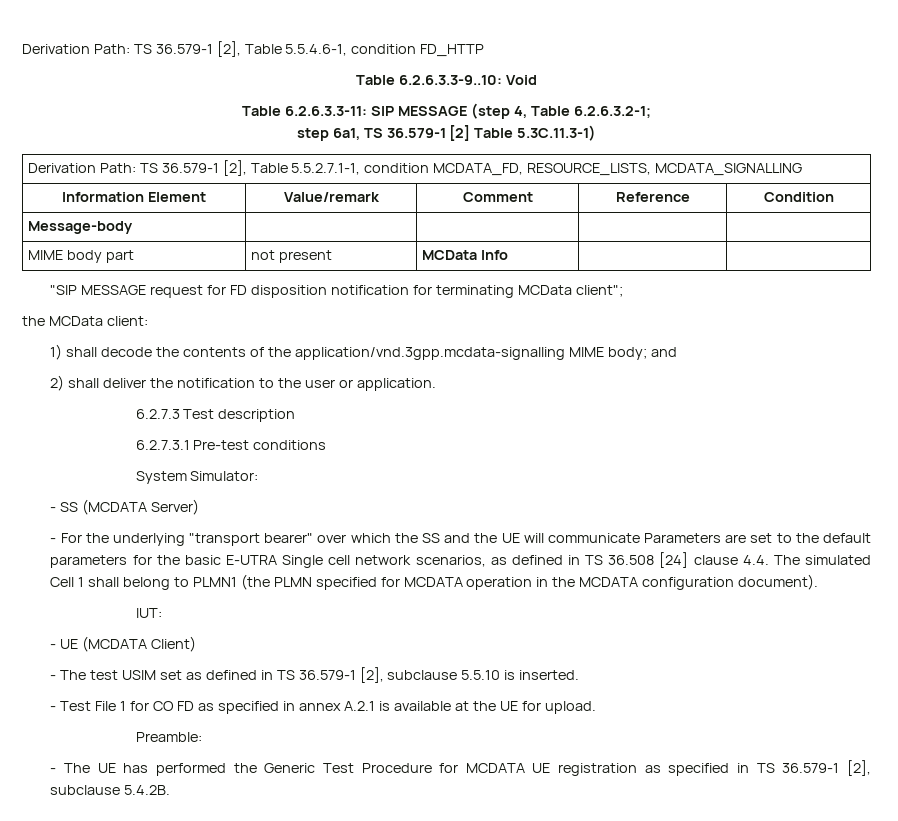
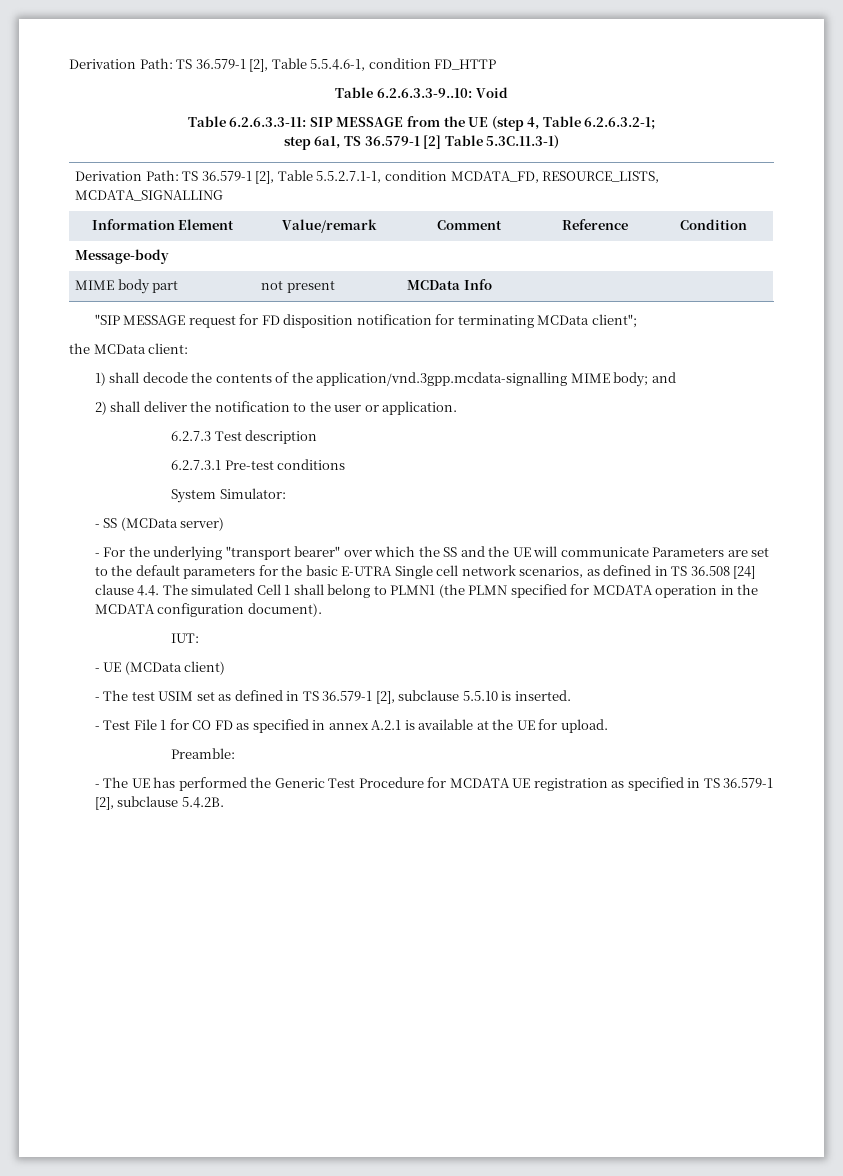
(468, 111) none -> [406,116,489,127] from the UE
[82,499,200,515] (MCDATA Server) -> [120,517,225,531] (MCData server)
[82,636,197,652] (MCDATA Client) -> [124,661,226,675] (MCData client)

